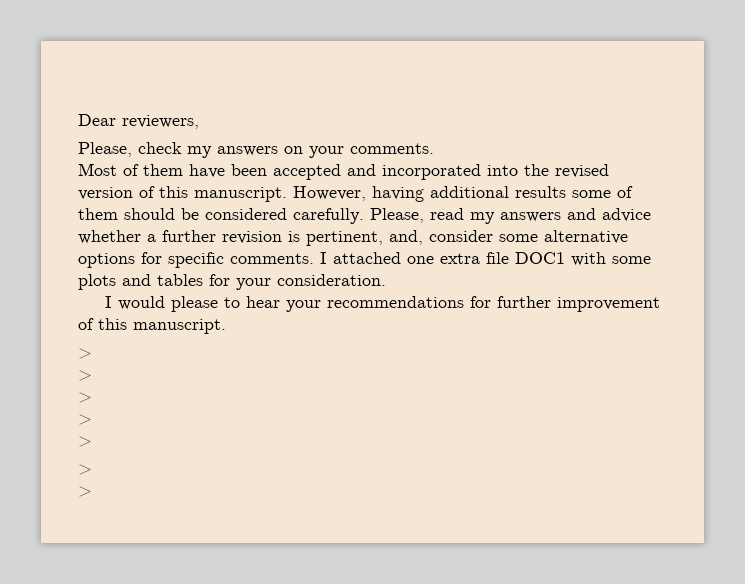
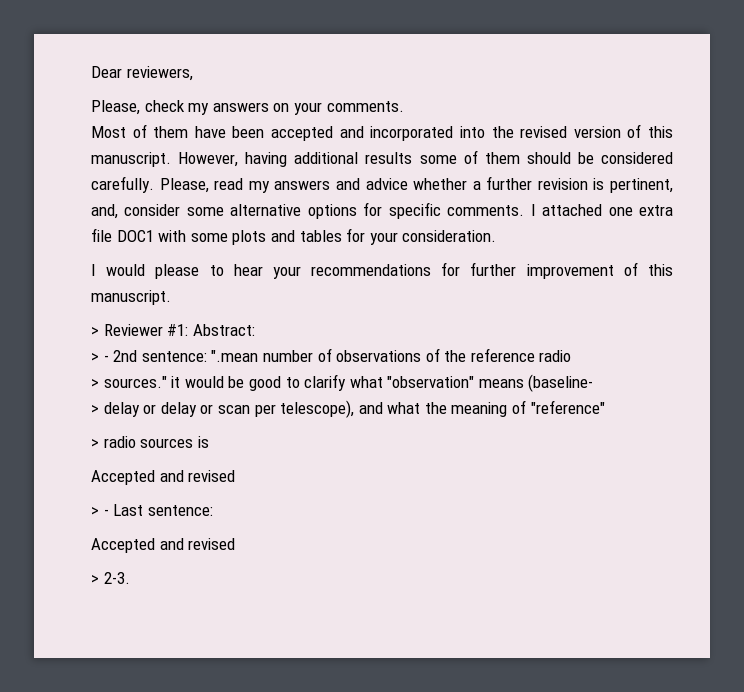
[78,370,92,381] [78,392,92,403] [78,414,92,425] [78,436,92,447] [78,464,92,475] [78,486,92,497] // > // > // > // > // > // > -> [103,324,255,336] [91,348,572,362] [91,374,594,392] [91,400,605,418] [91,436,209,448] [91,470,236,485] [91,504,213,516] [91,538,236,553] [91,572,130,584] Reviewer #1: Abstract: // > - 2nd sentence: ".mean number of observations of the reference radio // > sources." it would be good to clarify what "observation" means (baseline- // > delay or delay or scan per telescope), and what the meaning of "reference" // > radio sources is // Accepted and revised // > - Last sentence: // Accepted and revised // > 2-3.

